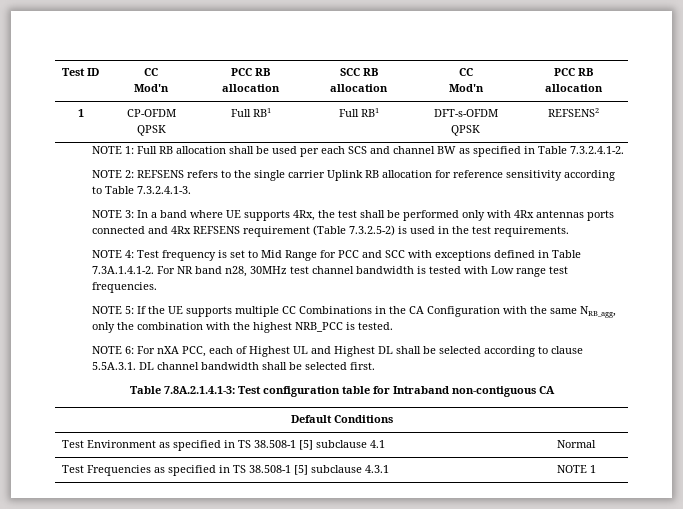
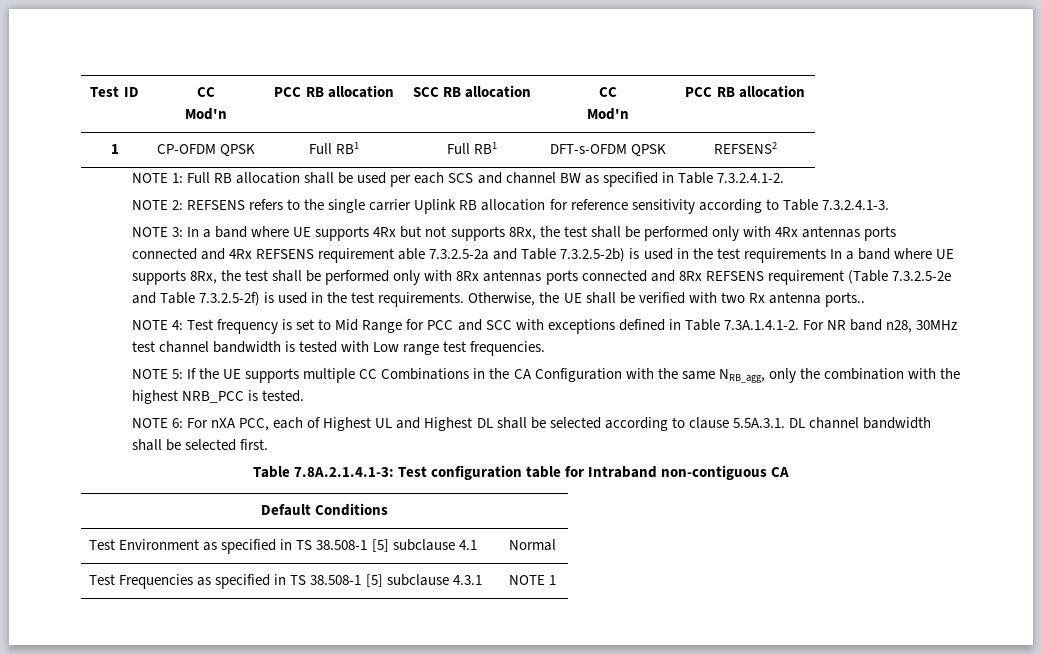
[293,210,316,221] 4Rx, -> [373,226,536,241] 4Rx but not supports 8Rx,
[313,225,396,236] (Table 7.3.2.5-2) -> [398,248,954,263] [131,270,951,285] [131,292,261,306] able 7.3.2.5-2a and Table 7.3.2.5-2b) is used in the test requirements In a band where UE supports 8Rx, the test shall be performed only with 8Rx antennas ports connected and 8Rx REFSENS requirement (Table 7.3.2.5-2e and Table 7.3.2.5-2f)
(570, 231) none -> [468,292,865,307] Otherwise, the UE shall be verified with two Rx antenna ports..

